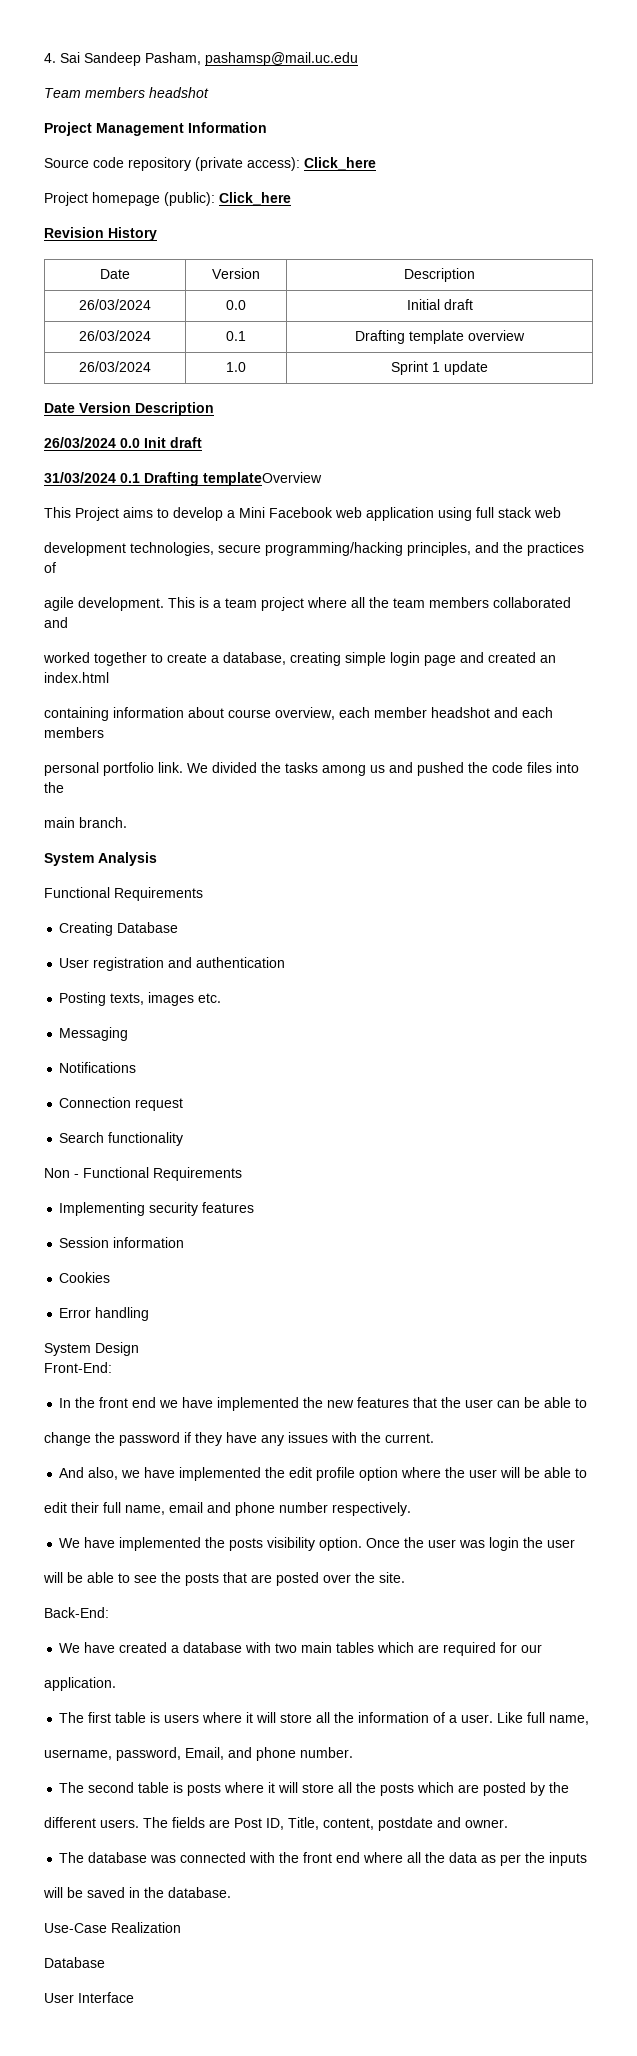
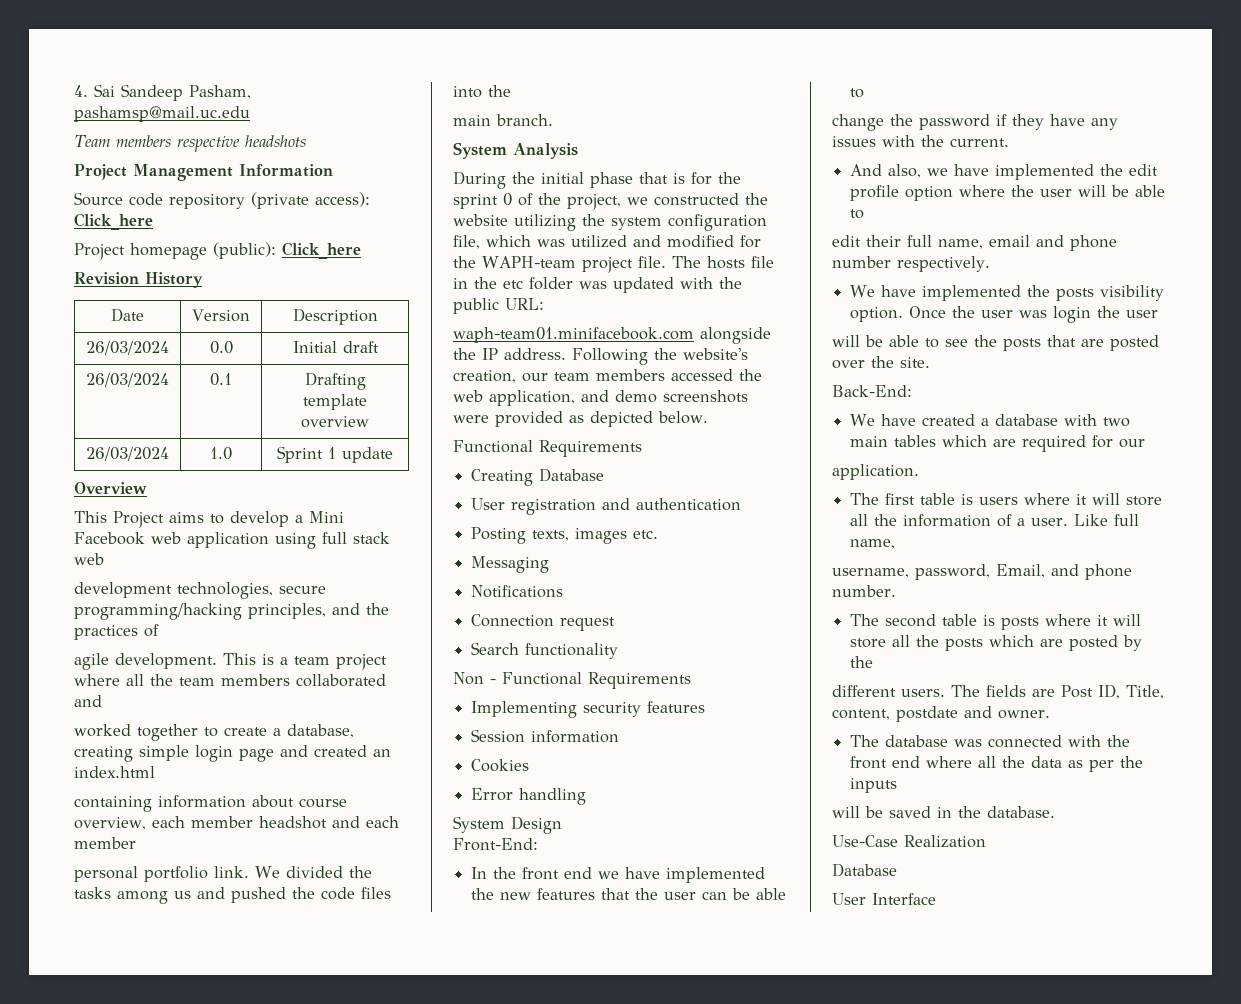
[149,87,209,98] headshot -> [176,135,306,152] respective headshots
[44,402,214,416] [44,437,202,448] [44,472,322,486] Date Version Description // 26/03/2024 0.0 Init draft // 31/03/2024 0.1 Drafting templateOverview -> [74,482,147,494] Overview
[44,727,104,738] members -> [74,837,136,849] member
(157, 859) none -> [453,171,741,189] [453,193,768,210] [453,214,767,231] [453,235,761,249] [453,256,774,273] [453,277,742,293] [453,298,544,314] [453,327,771,344] [453,348,748,365] [453,369,762,383] [453,390,748,406] [453,411,708,427] // During the initial phase that is for the sprint 0 of the project, we constructed the website utilizing the system configuration file, which was utilized and modified for the WAPH-team project file. The hosts file in the etc folder was updated with the public URL: // waph-team01.minifacebook.com alongside the IP address. Following the website's creation, our team members accessed the web application, and demo screenshots were provided as depicted below.

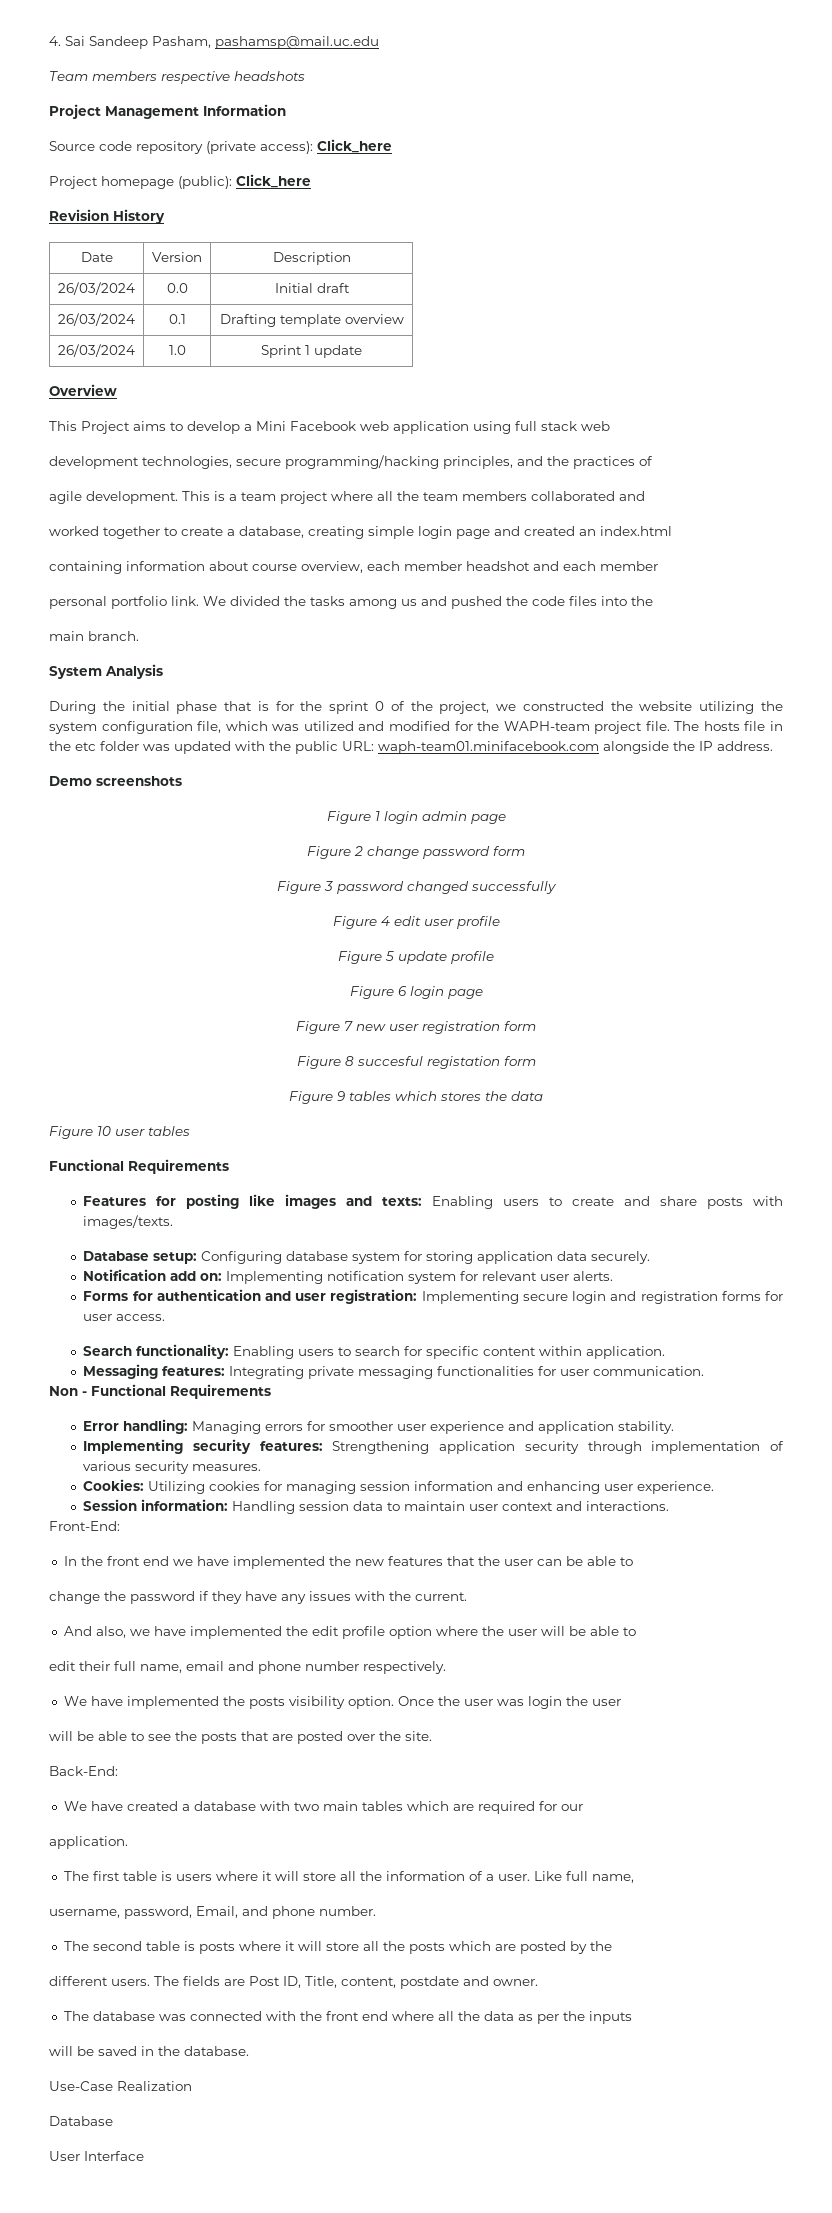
(544, 304) // -> (374, 746) none
[572,348,748,365] [453,369,762,383] [453,390,748,406] [453,411,708,427] [453,440,642,457] [471,468,605,486] [471,498,742,515] [471,527,659,544] [471,556,550,573] [471,585,564,598] [471,614,616,631] [471,642,619,659] [453,672,691,689] [471,701,706,718] [471,729,620,743] [471,759,530,772] [471,788,587,805] [453,816,562,834] Following the website's creation, our team members accessed the web application, and demo screenshots were provided as depicted below. // Functional Requirements // Creating Database // User registration and authentication // Posting texts, images etc. // Messaging // Notifications // Connection request // Search functionality // Non - Functional Requirements // Implementing security features // Session information // Cookies // Error handling // System Design -> [49,776,182,786] [326,811,506,824] [307,846,525,859] [277,881,557,894] [332,916,500,929] [338,951,494,964] [349,986,483,999] [296,1021,536,1034] [296,1056,536,1069] [289,1091,543,1104] [49,1126,190,1139] [49,1159,229,1174] [83,1194,783,1209] [83,1215,174,1229] [83,1251,651,1264] [83,1269,614,1284] [83,1289,783,1304] [83,1314,166,1321] [83,1344,666,1359] [83,1364,705,1379] [49,1384,271,1399] [83,1419,675,1434] [83,1439,784,1454] [83,1461,262,1474] [83,1479,715,1494] [83,1499,670,1514] // Demo screenshots // Figure 1 login admin page // Figure 2 change password form // Figure 3 password changed successfully // Figure 4 edit user profile // Figure 5 update profile // Figure 6 login page // Figure 7 new user registration form // Figure 8 succesful registation form // Figure 9 tables which stores the data // Figure 10 user tables // Functional Requirements // Features for posting like images and texts: Enabling users to create and share posts with images/texts. // Database setup: Configuring database system for storing application data securely. // Notification add on: Implementing notification system for relevant user alerts. // Forms for authentication and user registration: Implementing secure login and registration forms for user access. // Search functionality: Enabling users to search for specific content within application. // Messaging features: Integrating private messaging functionalities for user communication. // Non - Functional Requirements // Error handling: Managing errors for smoother user experience and application stability. // Implementing security features: Strengthening application security through implementation of various security measures. // Cookies: Utilizing cookies for managing session information and enhancing user experience. // Session information: Handling session data to maintain user context and interactions.

